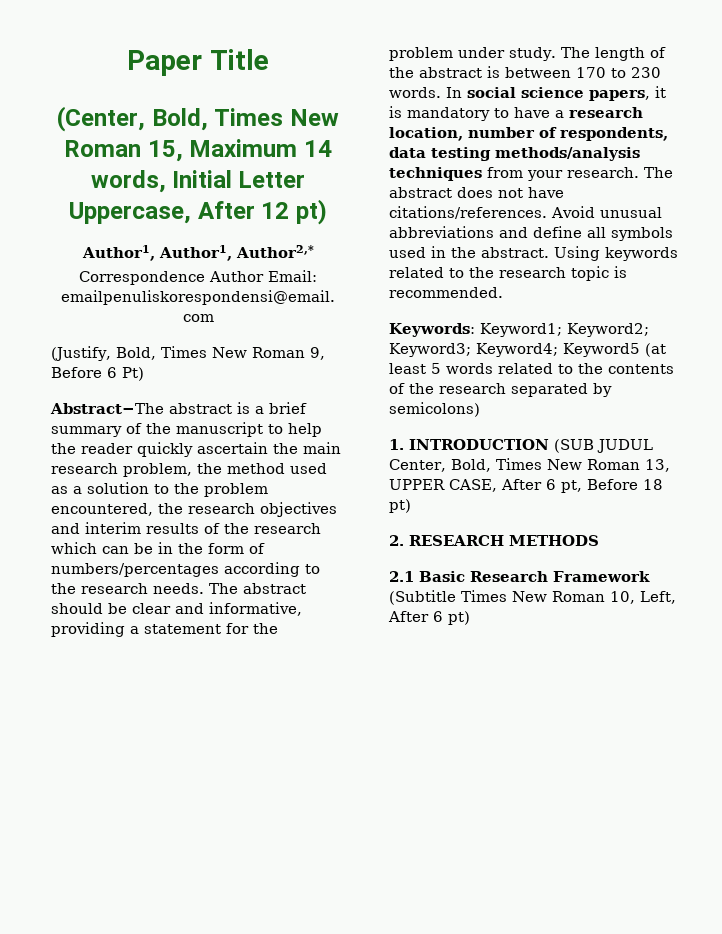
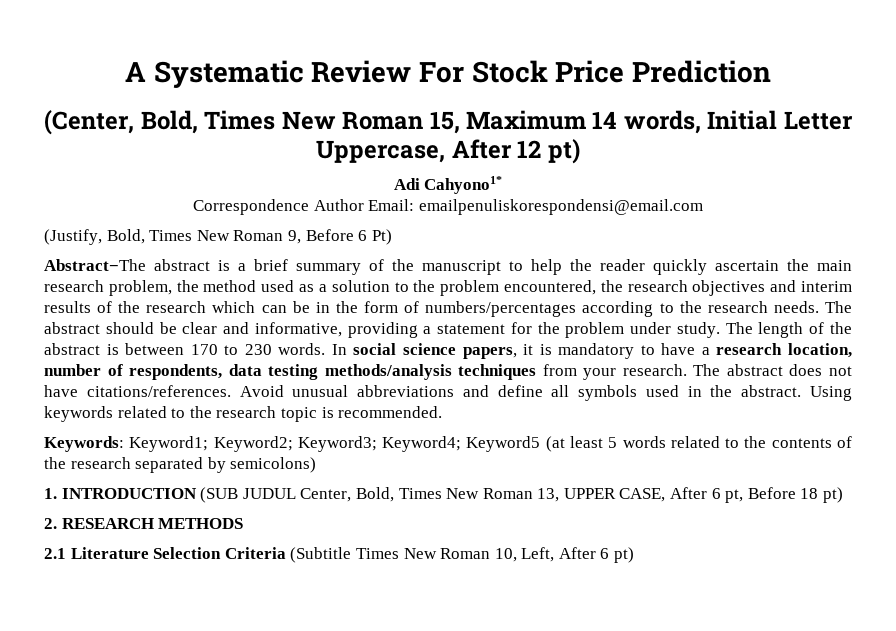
[127,49,269,76] Paper Title -> [125,60,771,88] A Systematic Review For Stock Price Prediction
[81,245,314,261] Author1, Author1, Author2,* -> [393,176,503,194] Adi Cahyono1*
[419,571,650,582] Basic Research Framework -> [70,547,286,559] Literature Selection Criteria

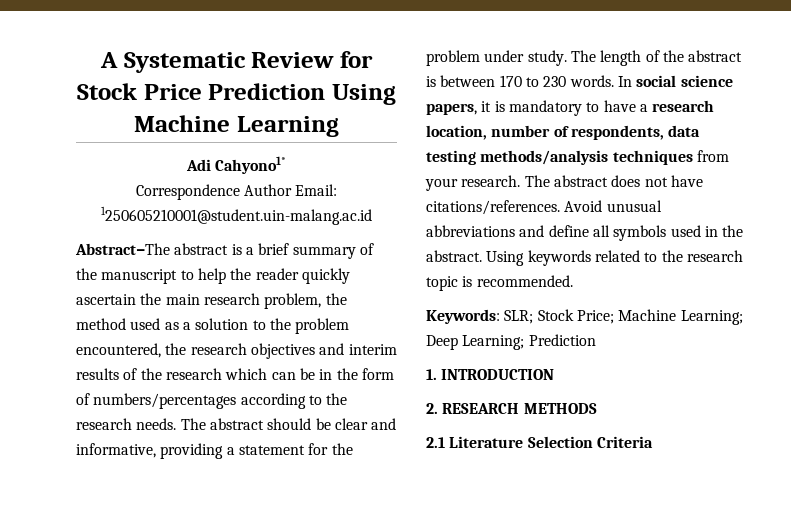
[419,62,464,83] For -> [340,51,374,68] for
[44,110,853,135] [316,139,580,164] // (Center, Bold, Times New Roman 15, Maximum 14 words, Initial Letter Uppercase, After 12 pt) -> [332,84,397,105] [134,115,339,137] Using Machine Learning
[418,199,703,215] [44,229,392,245] emailpenuliskorespondensi@email.com // (Justify, Bold, Times New Roman 9, Before 6 Pt) -> [101,206,372,225] 1250605210001@student.uin-malang.ac.id
[129,436,853,452] [44,457,317,473] [44,487,844,503] Keyword1; Keyword2; Keyword3; Keyword4; Keyword5 (at least 5 words related to the contents of the research separated by semicolons) // 1. INTRODUCTION (SUB JUDUL Center, Bold, Times New Roman 13, UPPER CASE, After 6 pt, Before 18 pt) -> [504,309,743,325] [426,334,596,350] [426,369,555,380] SLR; Stock Price; Machine Learning; Deep Learning; Prediction // 1. INTRODUCTION
[290,547,635,563] (Subtitle Times New Roman 10, Left, After 6 pt) -> (653, 442) none

